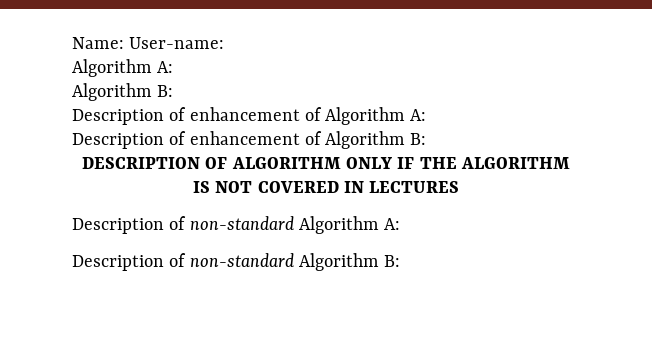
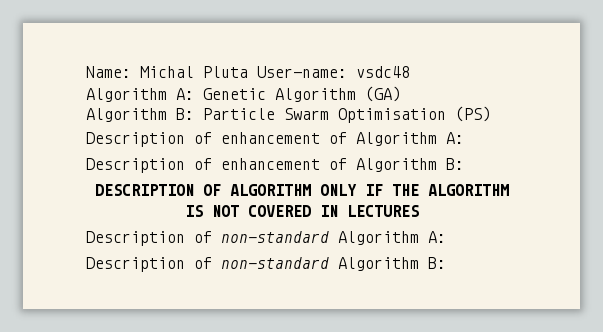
(124, 43) none -> [140,66,248,78] Michal Pluta
[72,59,174,77] [72,83,174,101] // Algorithm A: // Algorithm B: -> [356,66,410,78] [86,86,401,102] [86,106,491,123] vsdc48 // Algorithm A: Genetic Algorithm (GA) // Algorithm B: Particle Swarm Optimisation (PS)

